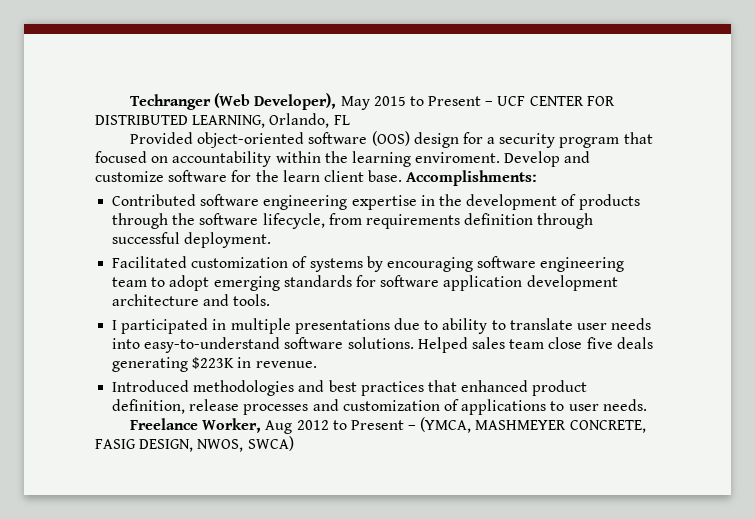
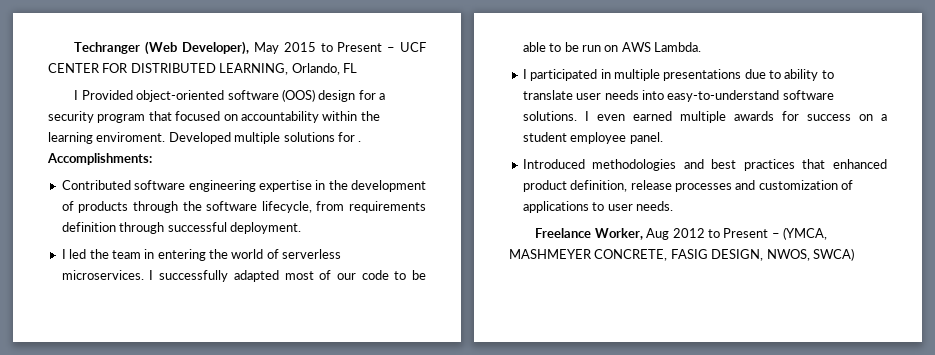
(350, 120) none -> [74,90,79,100] I
[504,151,591,167] [95,170,403,182] Develop and customize software for the learn client base. -> [168,132,362,144] Developed multiple solutions for .
[112,256,625,272] [112,275,618,291] [112,294,271,306] Facilitated customization of systems by encouraging software engineering team to adopt emerging standards for software application development architecture and tools. -> [61,249,342,261] [61,270,427,282] [522,42,701,52] I led the team in entering the world of serverless microservices. I successfully adapted most of our code to be able to be run on AWS Lambda.
[417,337,653,353] [112,357,317,372] Helped sales team close five deals generating $223K in revenue. -> [584,111,887,123] [522,132,663,144] I even earned multiple awards for success on a student employee panel.

